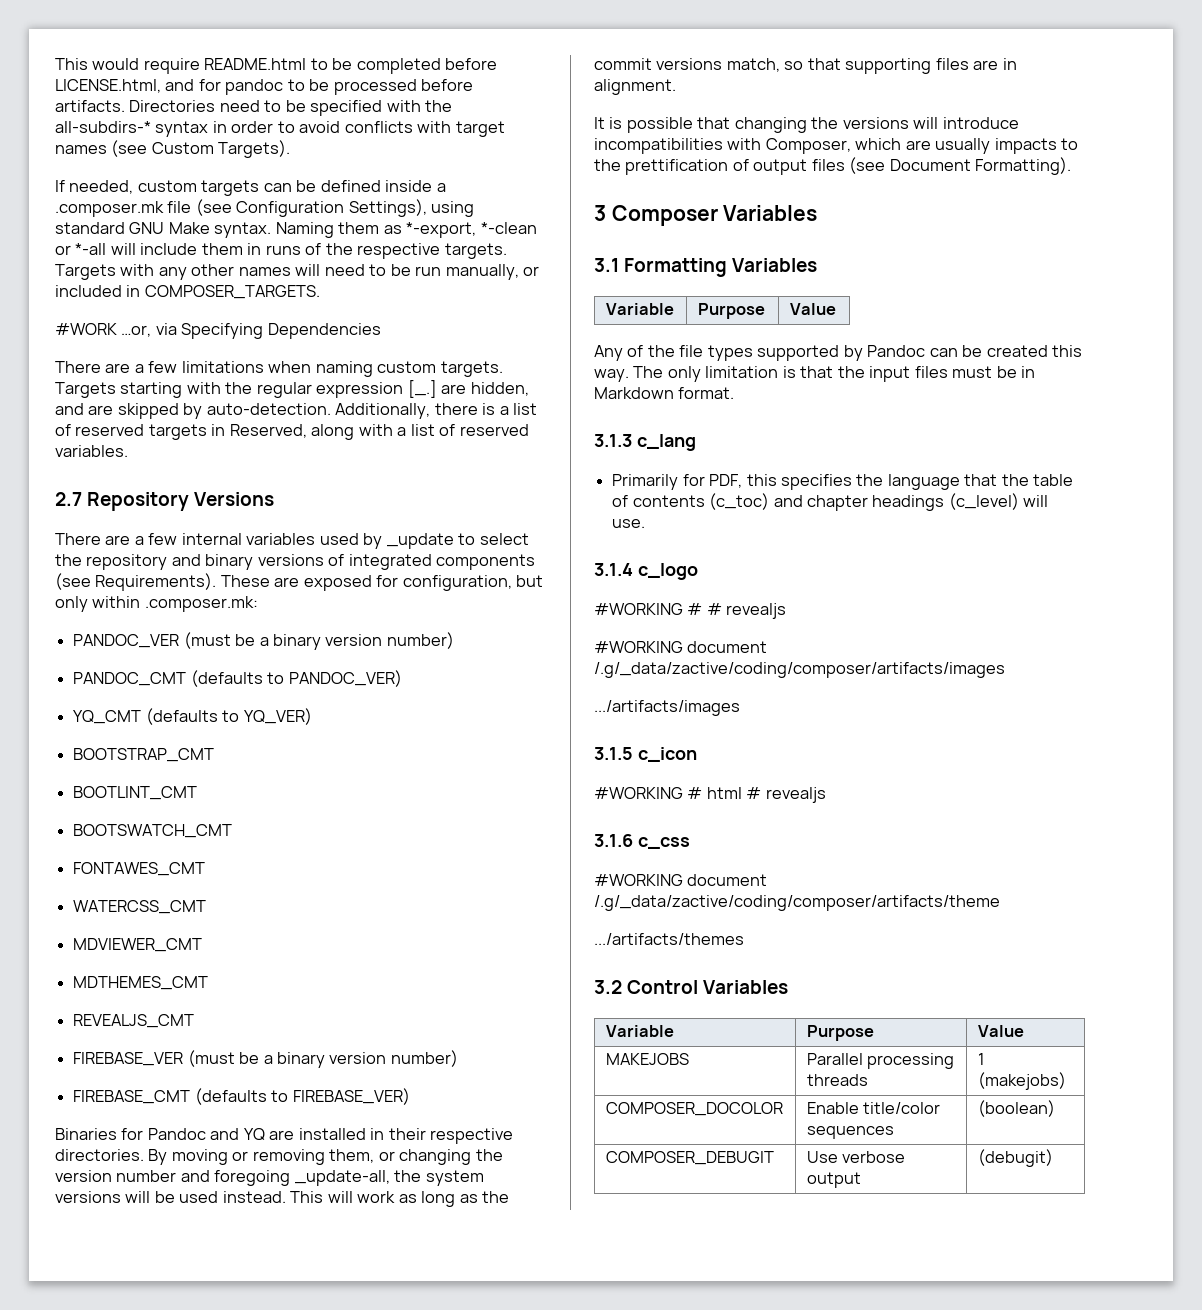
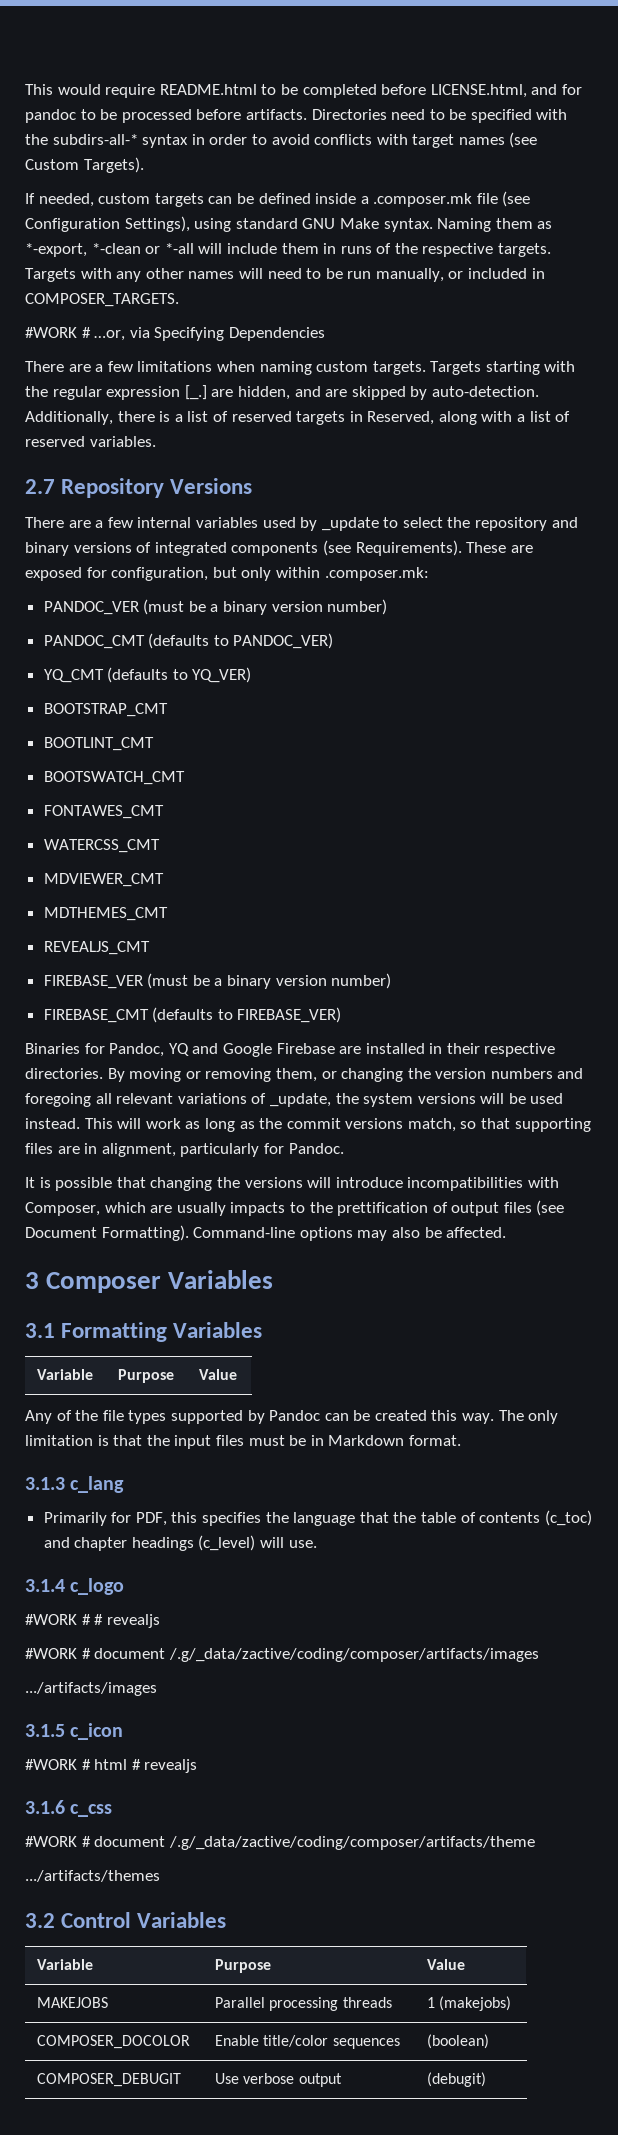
[55,121,151,133] all-subdirs-* -> [52,134,138,145] subdirs-all-*
(117, 329) none -> [81,327,91,338] #
[147,1128,265,1140] Pandoc and YQ -> [109,1043,335,1057] Pandoc, YQ and Google Firebase
[116,1170,177,1182] number -> [490,1068,553,1079] numbers
[294,1170,390,1186] _update-all, -> [95,1093,331,1107] all relevant variations of _update,
[594,79,676,95] alignment. -> [101,1143,344,1157] alignment, particularly for Pandoc.
(1072, 166) none -> [193,1227,507,1241] Command-line options may also be affected.
[594,603,683,615] #WORKING -> [25,1614,77,1625] #WORK
[594,641,683,653] #WORKING -> [25,1648,91,1659] #WORK #
[594,787,683,799] #WORKING -> [25,1759,77,1770] #WORK
[594,874,683,886] #WORKING -> [25,1836,91,1847] #WORK #

